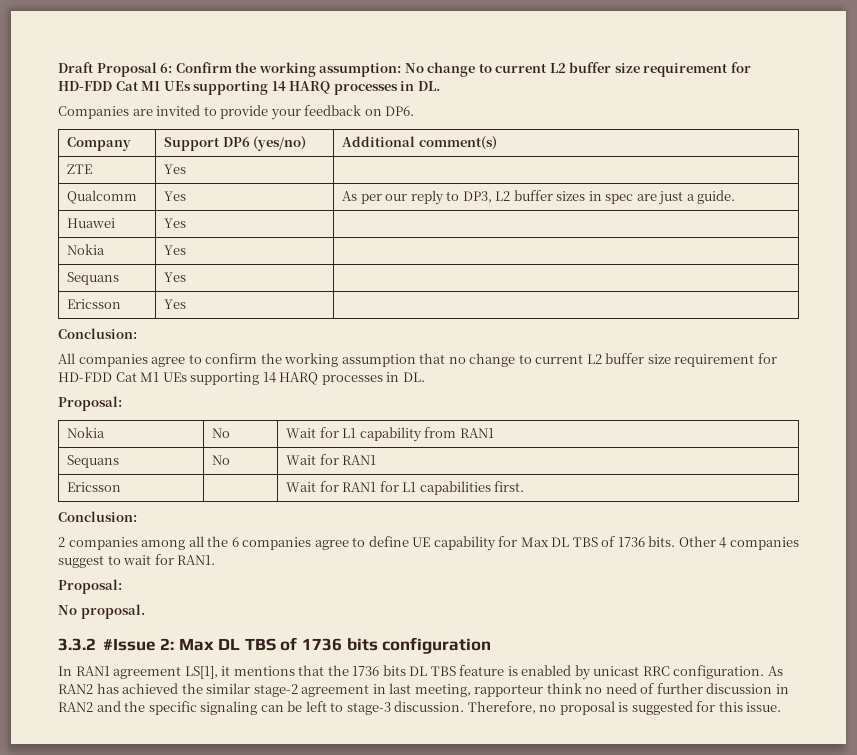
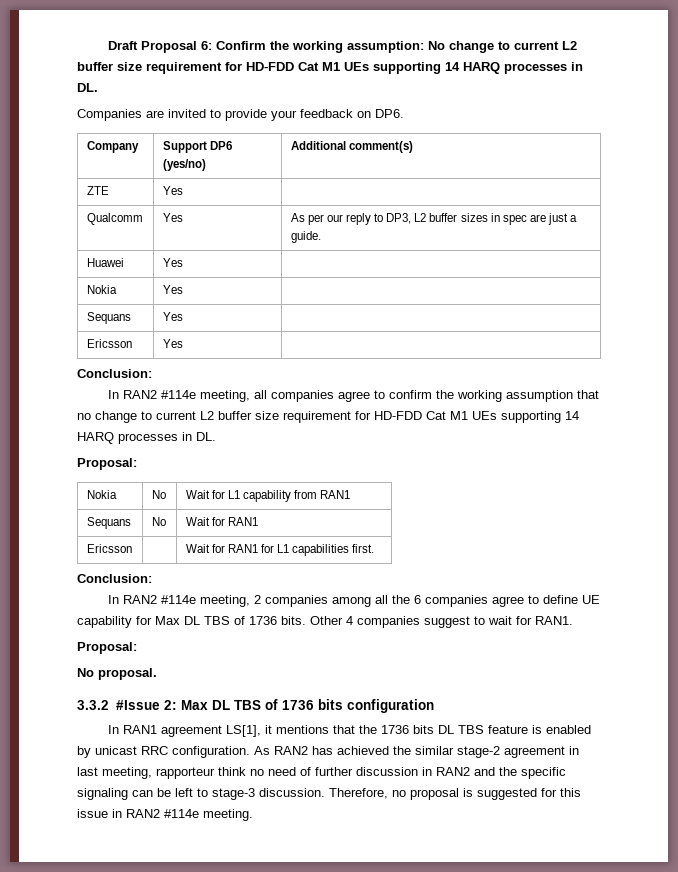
[58,353,75,364] All -> [107,390,267,402] In RAN2 #114e meeting, all
(137, 516) none -> [107,595,250,607] In RAN2 #114e meeting,
[746,702,782,712] issue. -> [77,809,253,821] issue in RAN2 #114e meeting.

